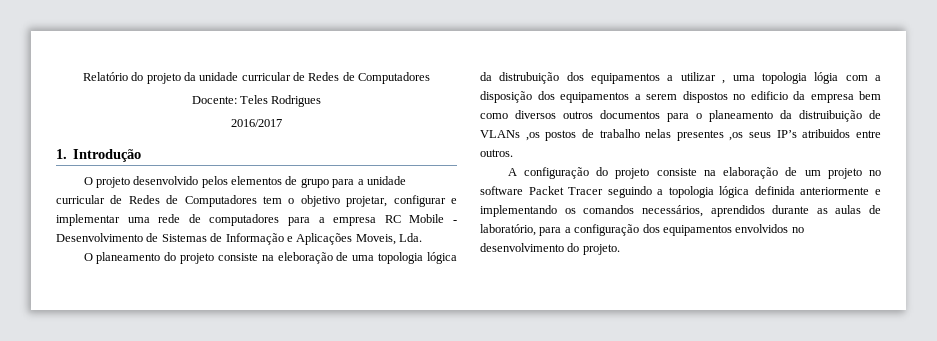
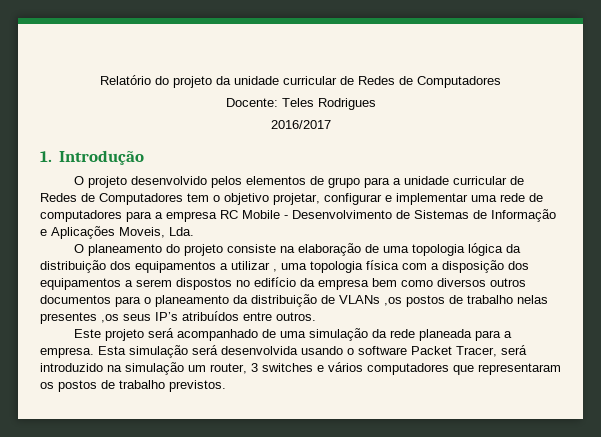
[277,252,333,264] eleboração -> [297,243,361,256] elaboração
[499,72,560,84] distrubuição -> [40,260,106,273] distribuição
[814,72,839,84] lógia -> [366,260,399,270] física
[750,91,788,100] edificio -> [254,277,296,287] edifício
[799,110,862,122] distruibuição -> [251,294,317,307] distribuição
[802,129,851,138] atribuidos -> [182,311,239,321] atribuídos
[507,167,881,179] [480,186,881,198] [480,205,881,217] [480,224,804,236] [480,243,620,255] A configuração do projeto consiste na elaboração de um projeto no software Packet Tracer seguindo a topologia lógica definida anteriormente e implementando os comandos necessários, aprendidos durante as aulas de laboratório, para a configuração dos equipamentos envolvidos no desenvolvimento do projeto. -> [73,328,512,341] [40,345,527,358] [40,362,561,375] [40,380,226,392] Este projeto será acompanhado de uma simulação da rede planeada para a empresa. Esta simulação será desenvolvida usando o software Packet Tracer, será introduzido na simulação um router, 3 switches e vários computadores que representaram os postos de trabalho previstos.

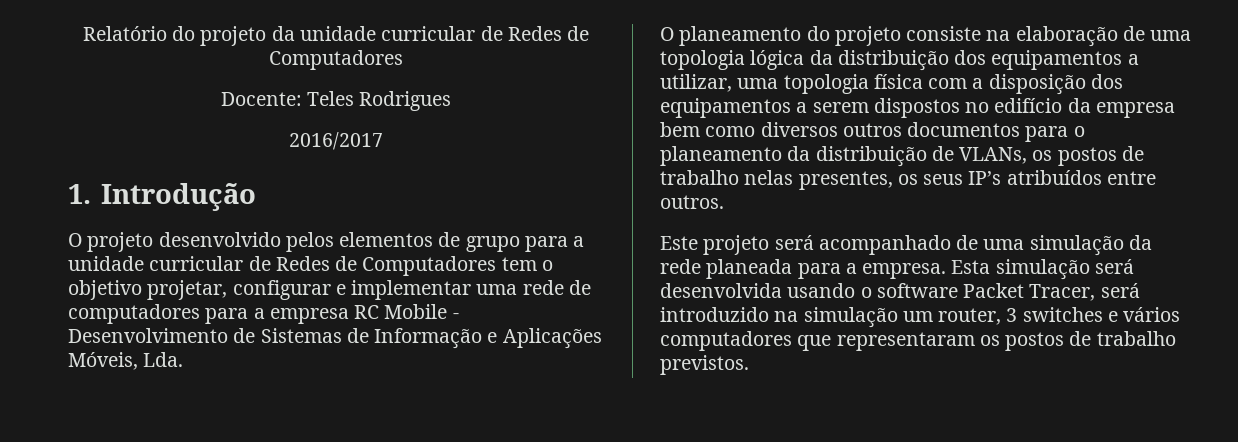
[119,227,165,238] Moveis, -> [68,352,138,370] Móveis,
[231,261,277,272] utilizar , -> [660,74,732,92] utilizar,
[339,295,402,306] VLANs ,os -> [959,147,1053,164] VLANs, os
[40,312,119,324] presentes ,os -> [798,171,918,190] presentes, os

